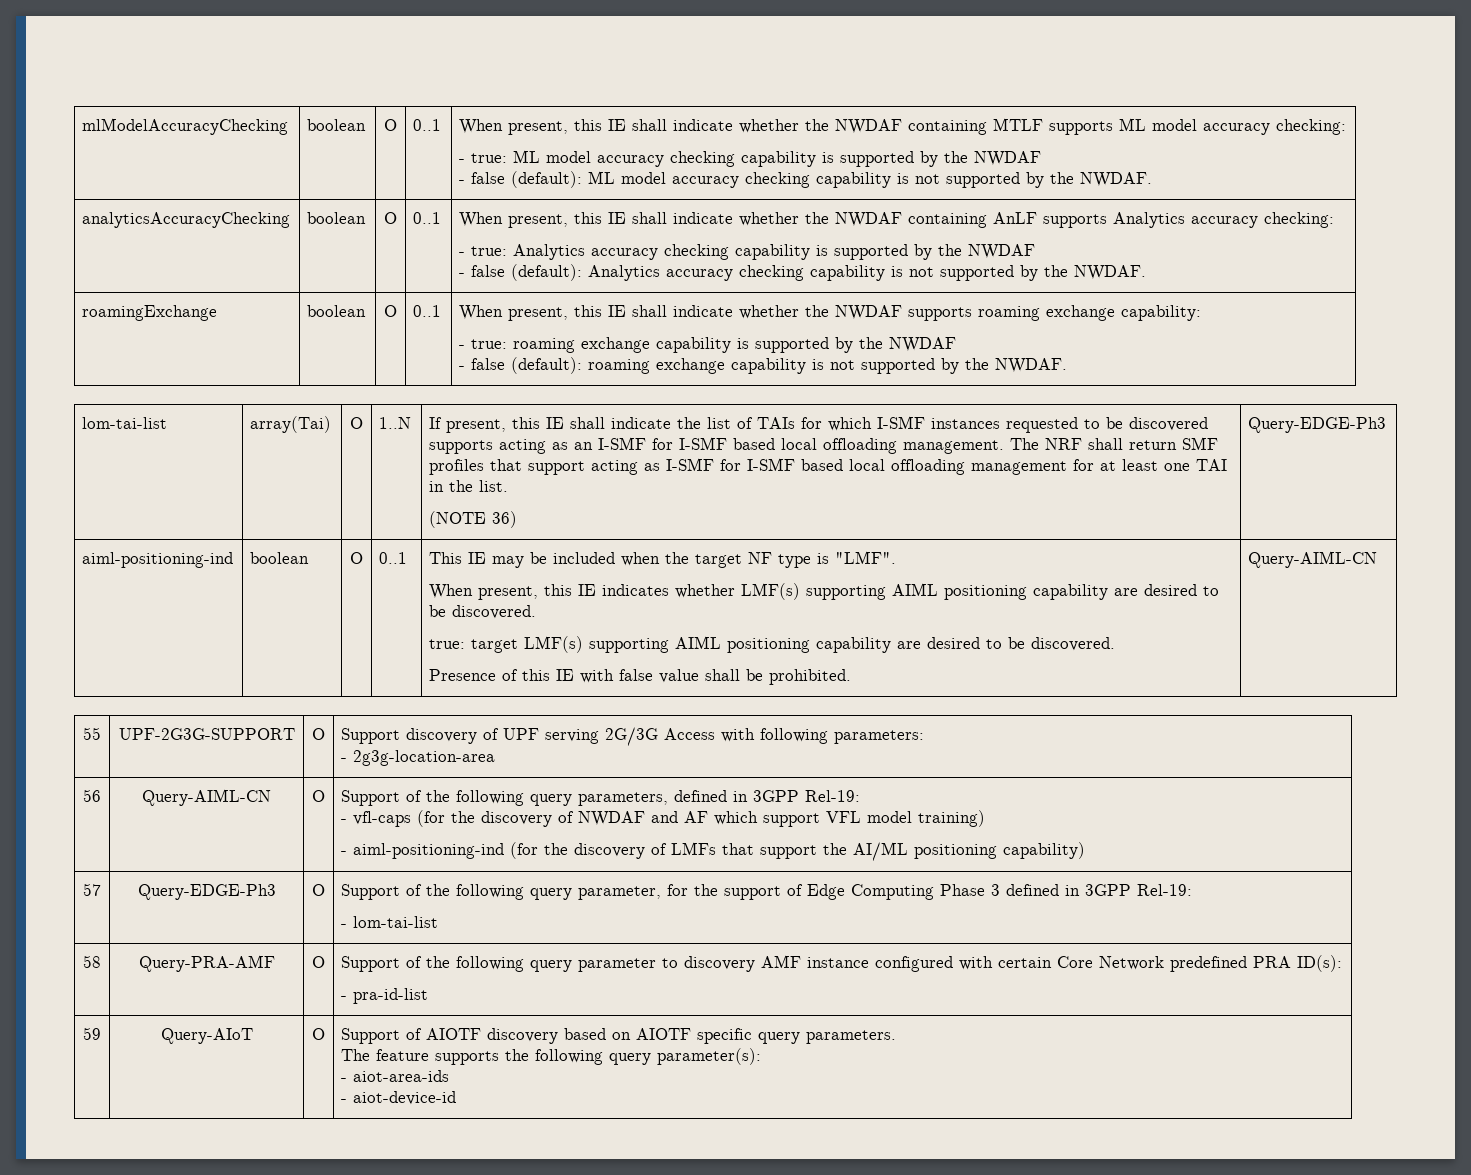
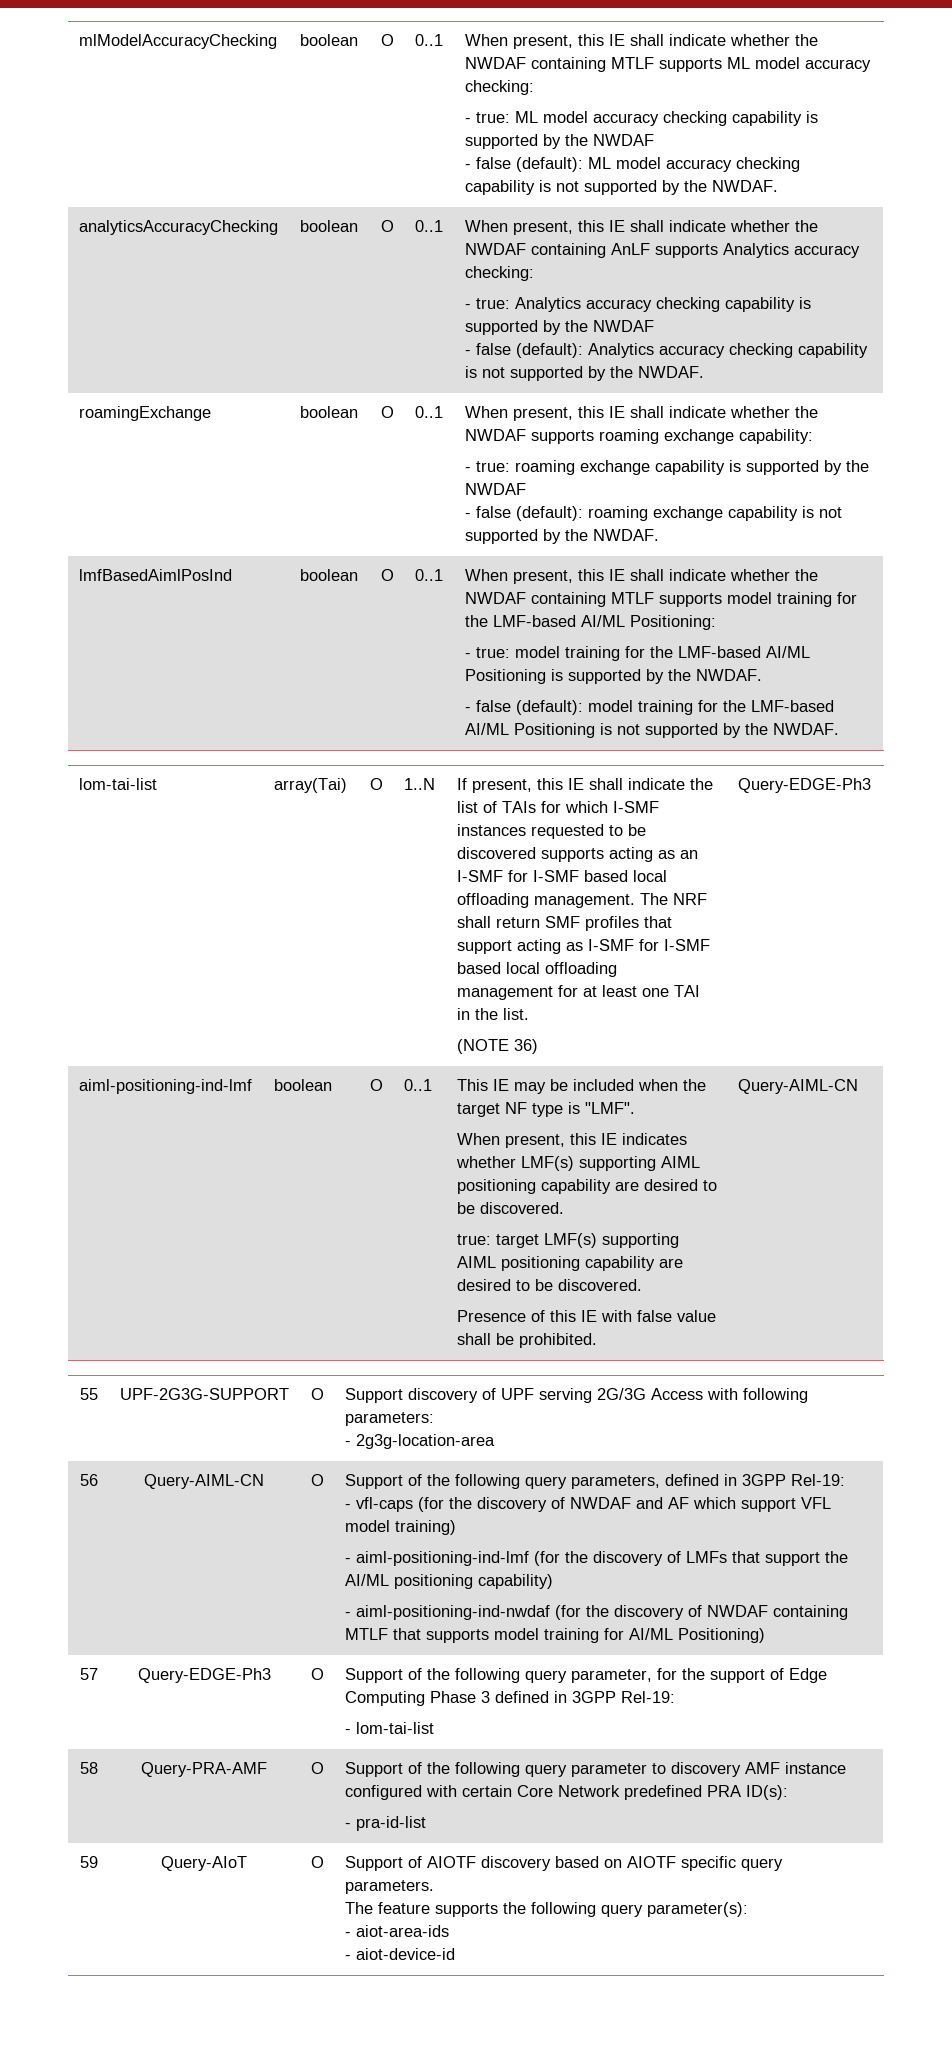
(1068, 365) none -> [78,569,232,581] [299,569,358,581] [380,569,394,581] [414,569,443,581] [464,569,818,584] [464,592,857,607] [464,615,716,630] [464,646,810,661] [464,669,762,684] [464,700,834,715] [464,723,839,738] // lmfBasedAimlPosInd | boolean | O | 0..1 | When present, this IE shall indicate whether the NWDAF containing MTLF supports model training for the LMF-based AI/ML Positioning: // - true: model training for the LMF-based AI/ML Positioning is supported by the NWDAF. // - false (default): model training for the LMF-based AI/ML Positioning is not supported by the NWDAF.
[82,552,234,568] aiml-positioning-ind -> [78,1079,252,1094] aiml-positioning-ind-lmf
[353,843,505,859] aiml-positioning-ind -> [355,1551,529,1566] aiml-positioning-ind-lmf
(1086, 850) none -> [344,1605,848,1620] [344,1628,765,1643] // - aiml-positioning-ind-nwdaf (for the discovery of NWDAF containing MTLF that supports model training for AI/ML Positioning)

